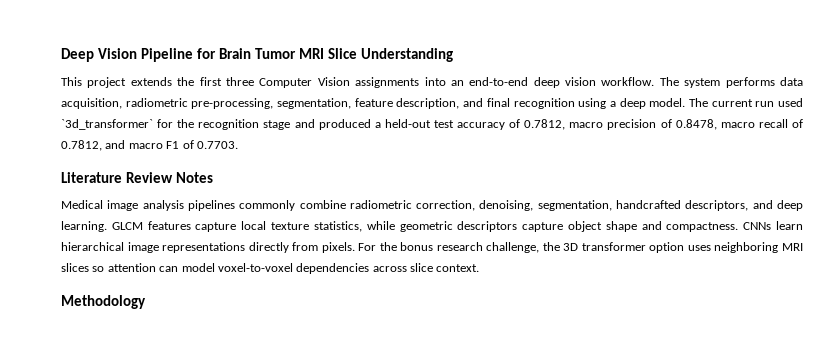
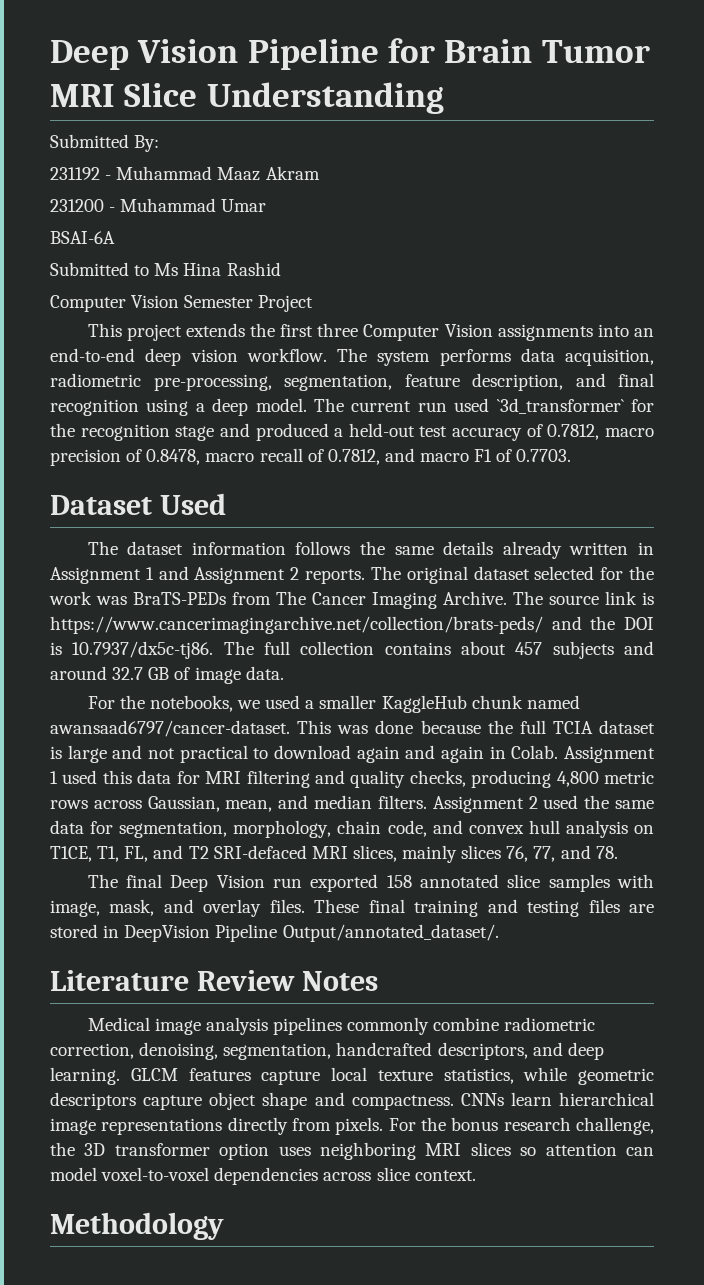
(454, 55) none -> [50,134,160,152] [50,166,320,181] [50,198,267,212] [50,231,115,244] [50,262,281,276] [50,295,314,312] // Submitted By: // 231192 - Muhammad Maaz Akram // 231200 - Muhammad Umar // BSAI-6A // Submitted to Ms Hina Rashid // Computer Vision Semester Project
(238, 145) none -> [50,493,226,515] [87,541,654,559] [50,566,655,584] [49,591,654,609] [50,616,654,634] [50,641,654,659] [50,666,284,684] [87,695,580,713] [50,720,655,737] [50,745,656,763] [50,770,654,788] [50,795,654,813] [50,820,655,838] [50,845,618,863] [87,874,655,892] [50,899,654,917] [50,924,499,942] // Dataset Used // The dataset information follows the same details already written in Assignment 1 and Assignment 2 reports. The original dataset selected for the work was BraTS-PEDs from The Cancer Imaging Archive. The source link is https://www.cancerimagingarchive.net/collection/brats-peds/ and the DOI is 10.7937/dx5c-tj86. The full collection contains about 457 subjects and around 32.7 GB of image data. // For the notebooks, we used a smaller KaggleHub chunk named awansaad6797/cancer-dataset. This was done because the full TCIA dataset is large and not practical to download again and again in Colab. Assignment 1 used this data for MRI filtering and quality checks, producing 4,800 metric rows across Gaussian, mean, and median filters. Assignment 2 used the same data for segmentation, morphology, chain code, and convex hull analysis on T1CE, T1, FL, and T2 SRI-defaced MRI slices, mainly slices 76, 77, and 78. // The final Deep Vision run exported 158 annotated slice samples with image, mask, and overlay files. These final training and testing files are stored in DeepVision Pipeline Output/annotated_dataset/.

